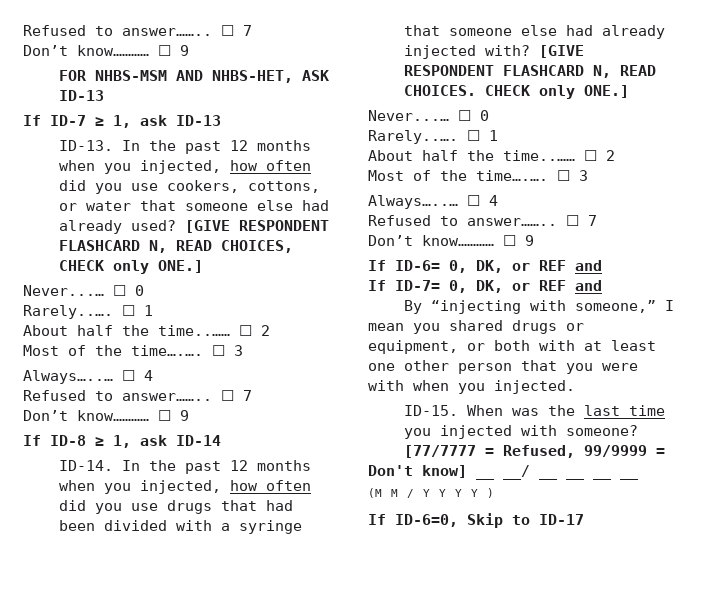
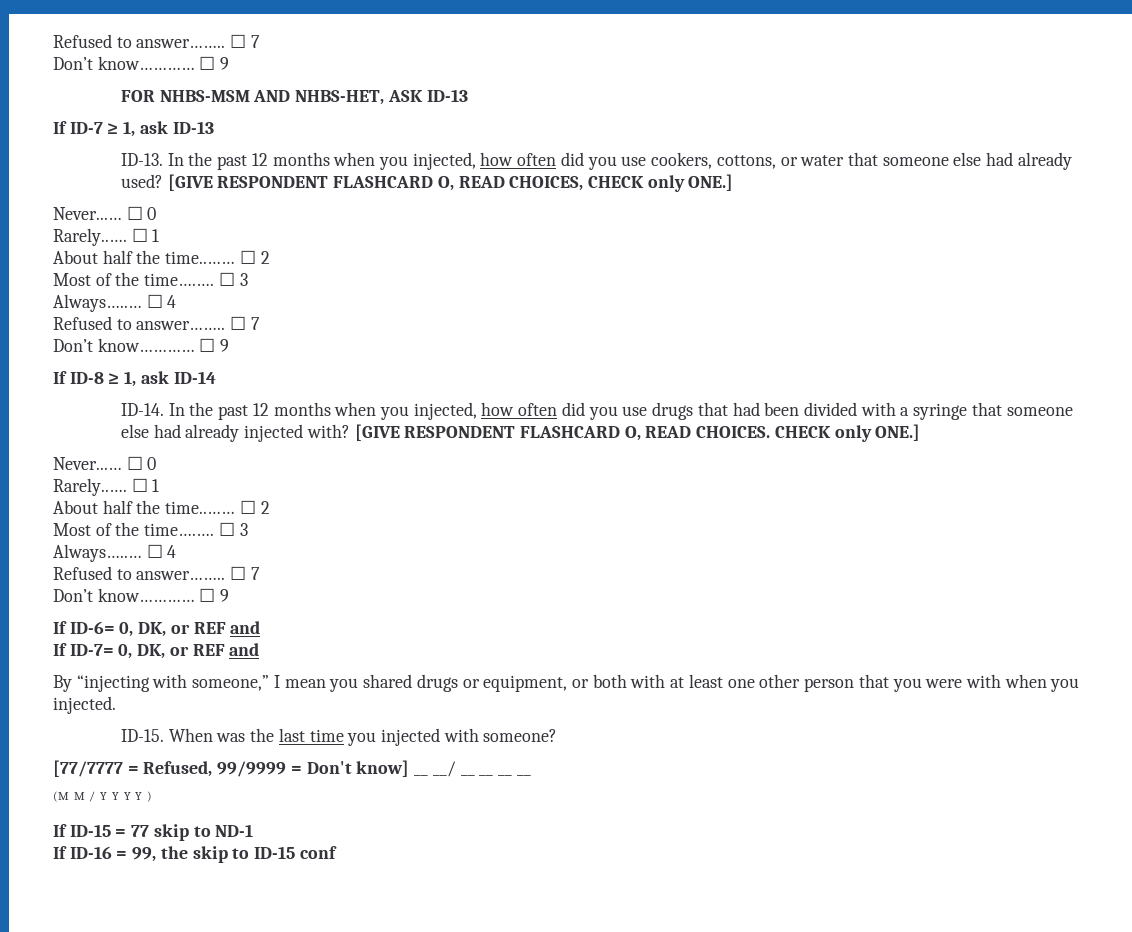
[148,240,167,253] N, -> [437,176,454,191] O,
[592,65,611,78] N, -> [624,426,641,441] O,
[395,513,584,528] ID-6=0, Skip to ID-17 -> [69,824,254,841] [53,846,337,863] ID-15 = 77 skip to ND-1 // If ID-16 = 99, the skip to ID-15 conf

